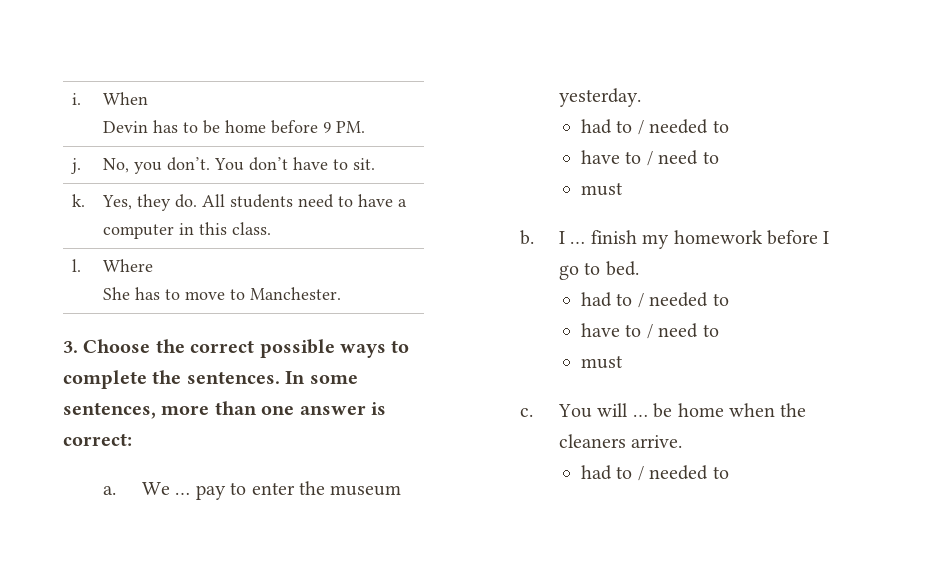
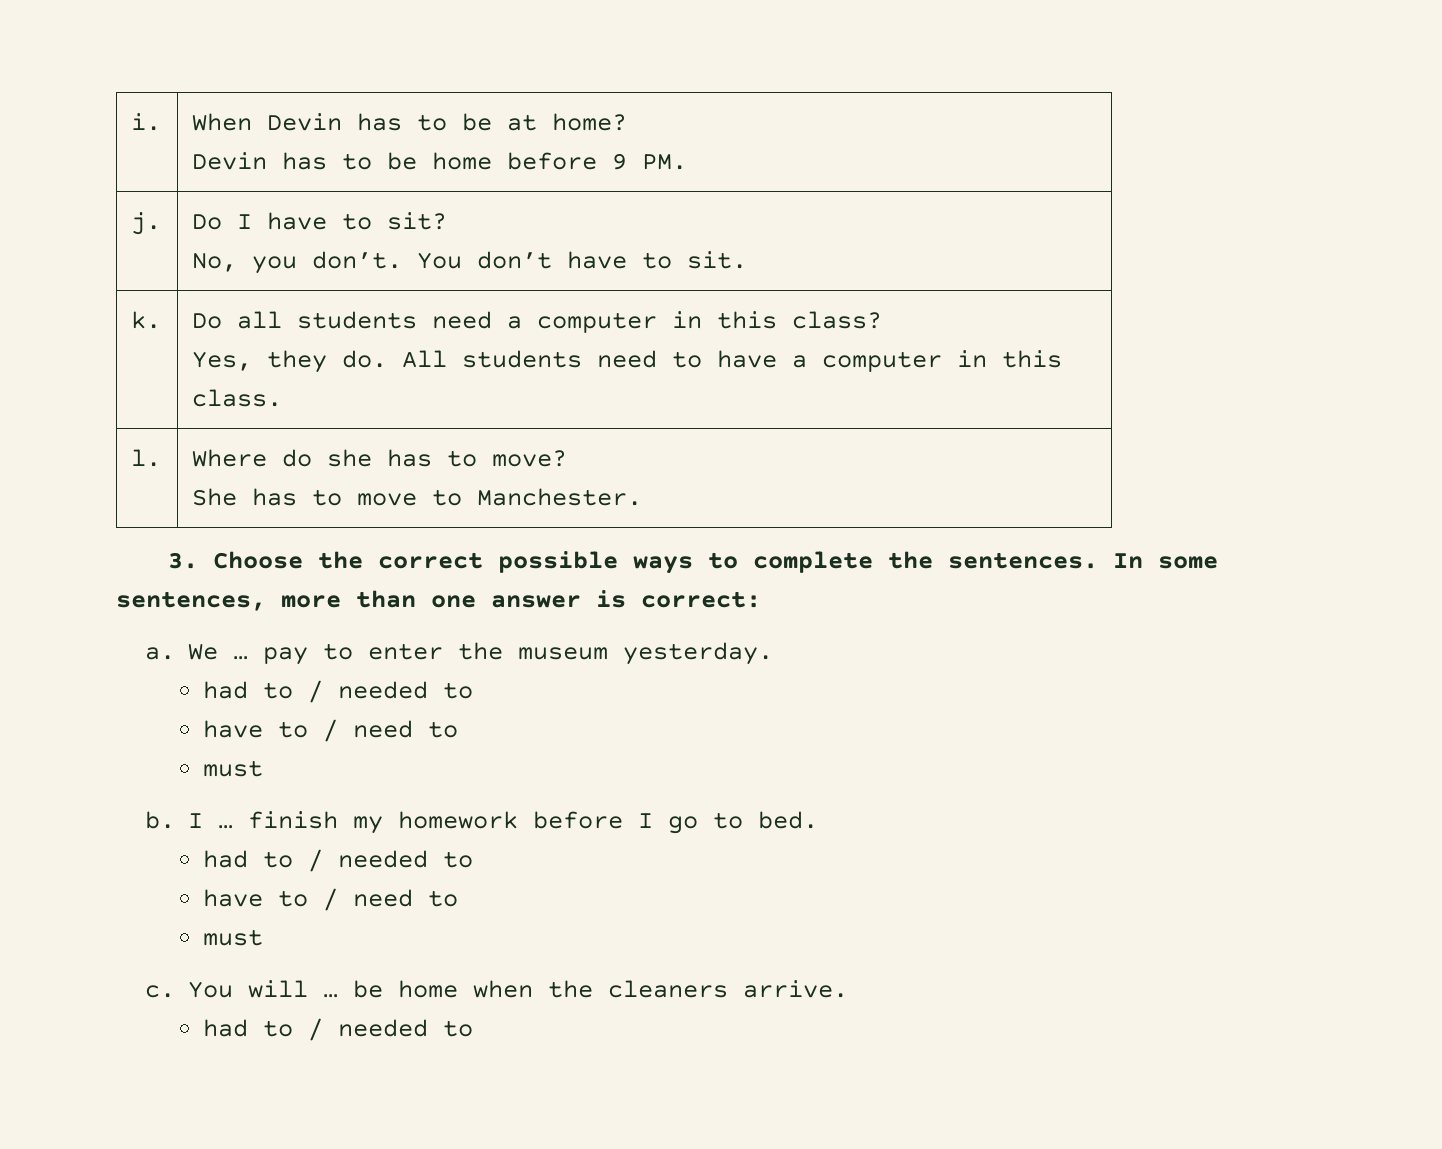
(148, 98) none -> [267,113,628,131] Devin has to be at home?
(81, 166) none -> [192,212,448,230] Do I have to sit? //
(85, 200) none -> [192,311,883,333] Do all students need a computer in this class? //
(153, 265) none -> [282,449,568,467] do she has to move?

